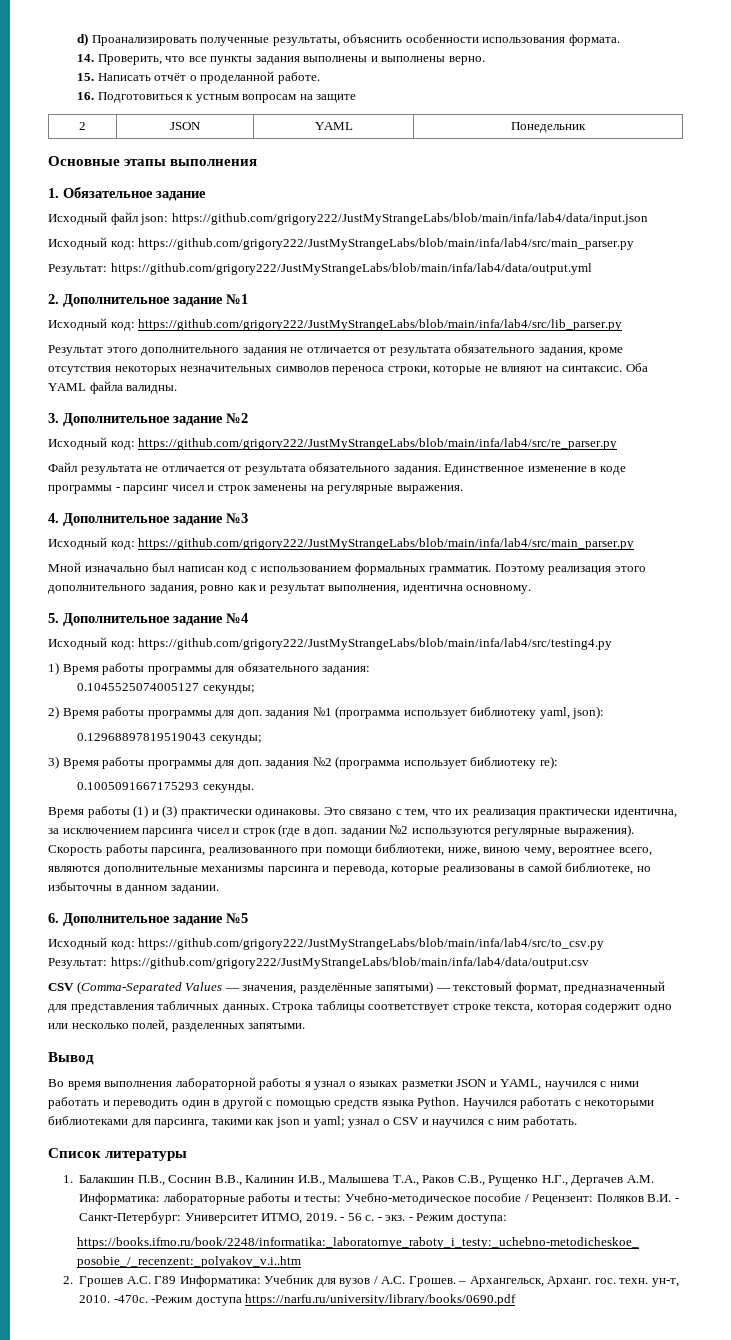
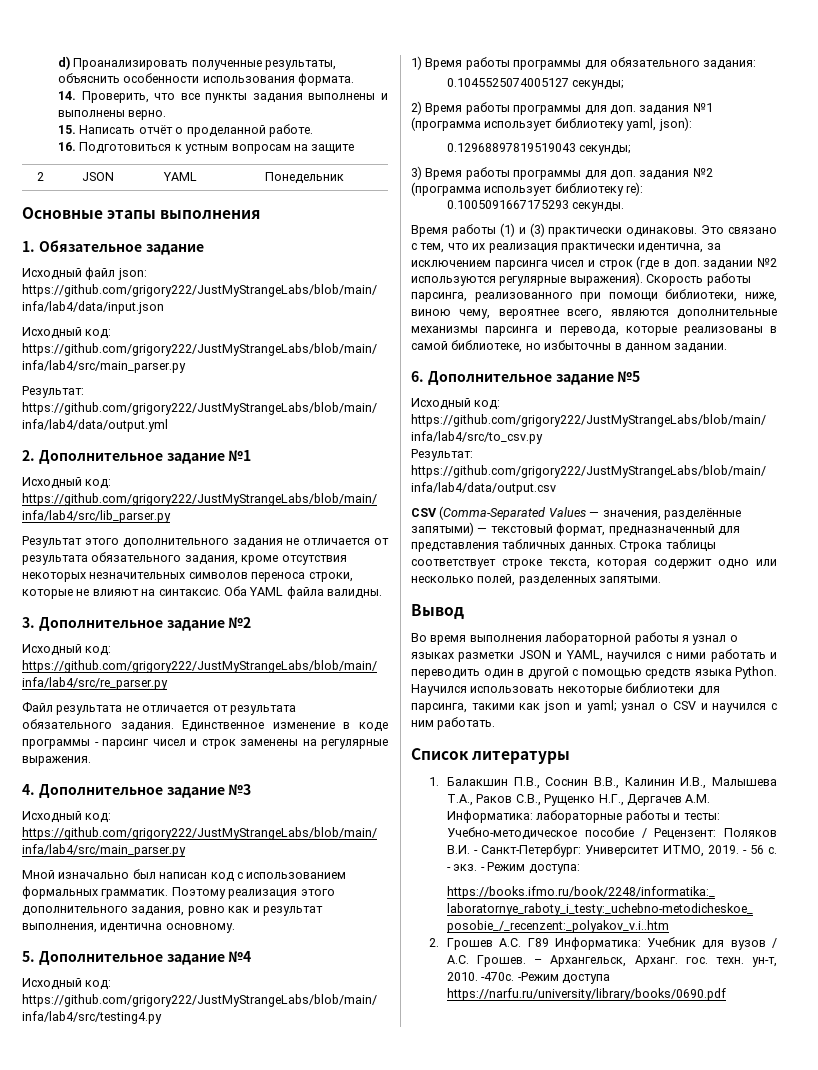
[520,1097,655,1109] [48,1116,128,1125] работать с некоторыми библиотеками -> [470,683,695,696] использовать некоторые библиотеки

